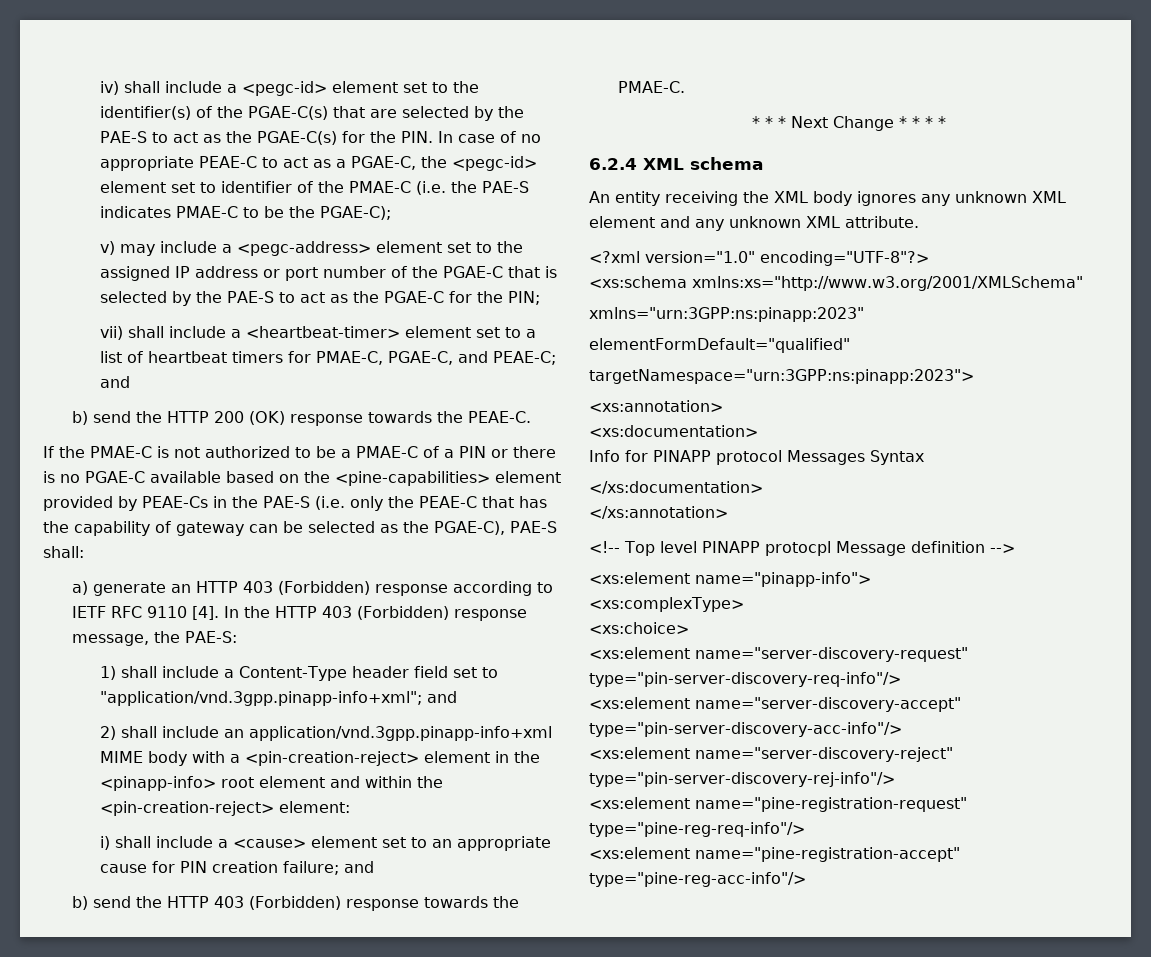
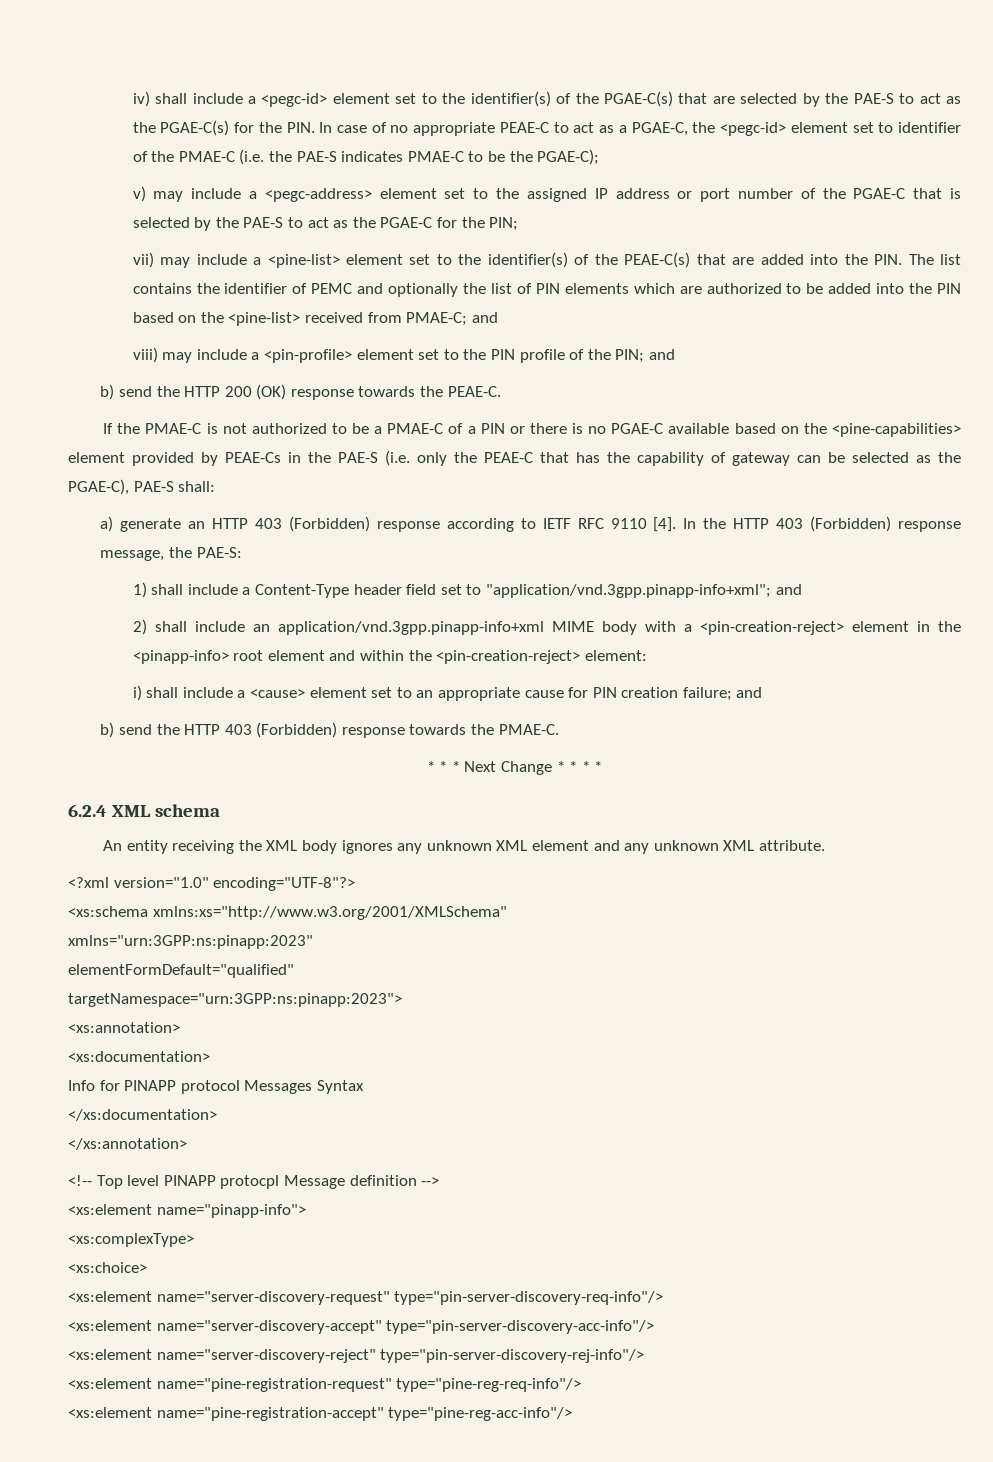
[128,326,537,338] [100,351,557,365] shall include a <heartbeat-timer> element set to a list of heartbeat timers for PMAE-C, PGAE-C, and PEAE-C; -> [160,252,961,268] [132,283,962,297] [132,312,498,326] [132,347,645,363] may include a <pine-list> element set to the identifier(s) of the PEAE-C(s) that are added into the PIN. The list contains the identifier of PEMC and optionally the list of PIN elements which are authorized to be added into the PIN based on the <pine-list> received from PMAE-C; and // viii) may include a <pin-profile> element set to the PIN profile of the PIN;

